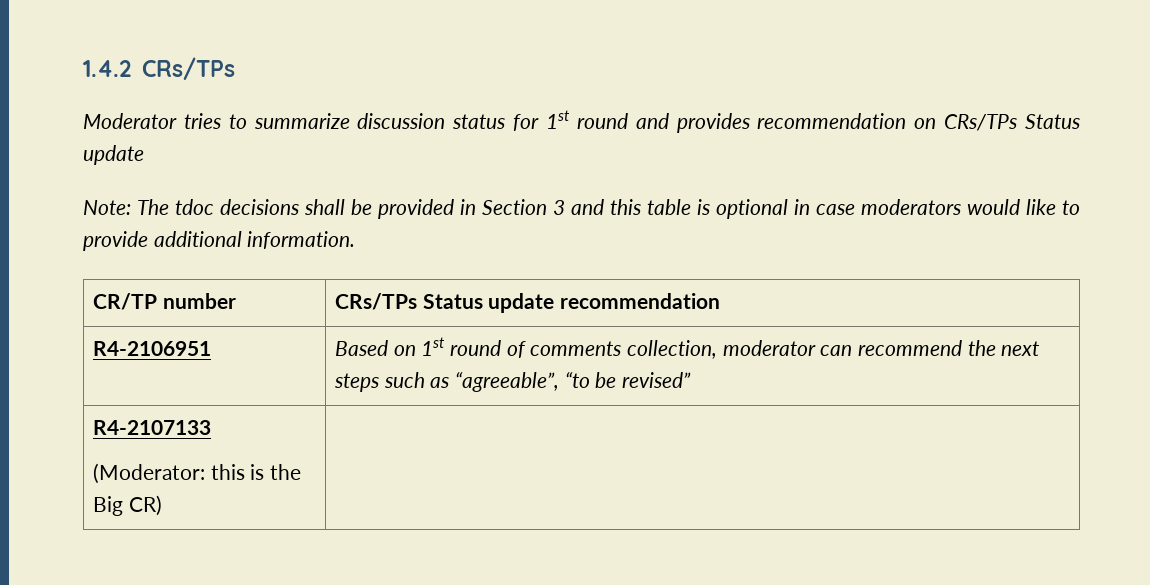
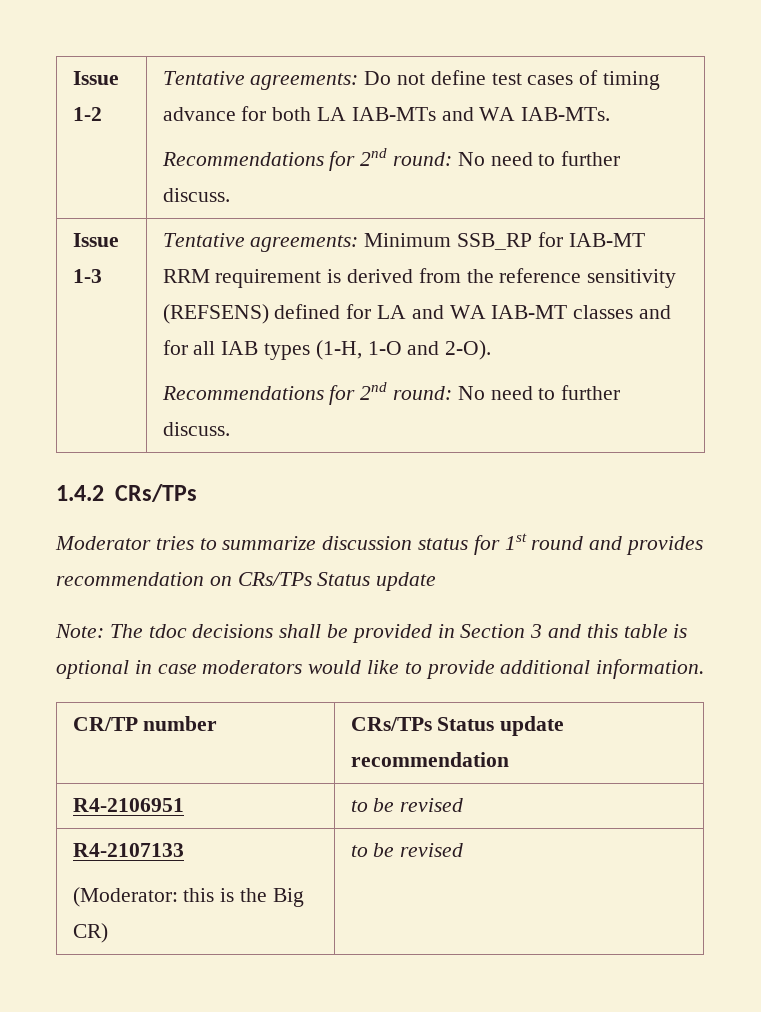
(83, 68) none -> [72,71,119,85] [72,107,102,121] [162,70,660,90] [162,106,611,121] [161,148,621,171] [162,188,230,202] [72,233,119,247] [72,269,102,283] [162,232,645,252] [162,268,677,288] [162,304,671,324] [162,340,492,360] [161,382,621,405] [162,422,230,436] Issue 1-2 | Tentative agreements: Do not define test cases of timing advance for both LA IAB-MTs and WA IAB-MTs. // Recommendations for 2nd round: No need to further discuss. // Issue 1-3 | Tentative agreements: Minimum SSB_RP for IAB-MT RRM requirement is derived from the reference sensitivity (REFSENS) defined for LA and WA IAB-MT classes and for all IAB types (1-H, 1-O and 2-O). // Recommendations for 2nd round: No need to further discuss. //
[335,337,1041,359] [334,371,692,392] Based on 1st round of comments collection, moderator can recommend the next steps such as “agreeable”, “to be revised” -> [350,798,464,812] to be revised
(162, 505) none -> [350,843,464,857] to be revised

